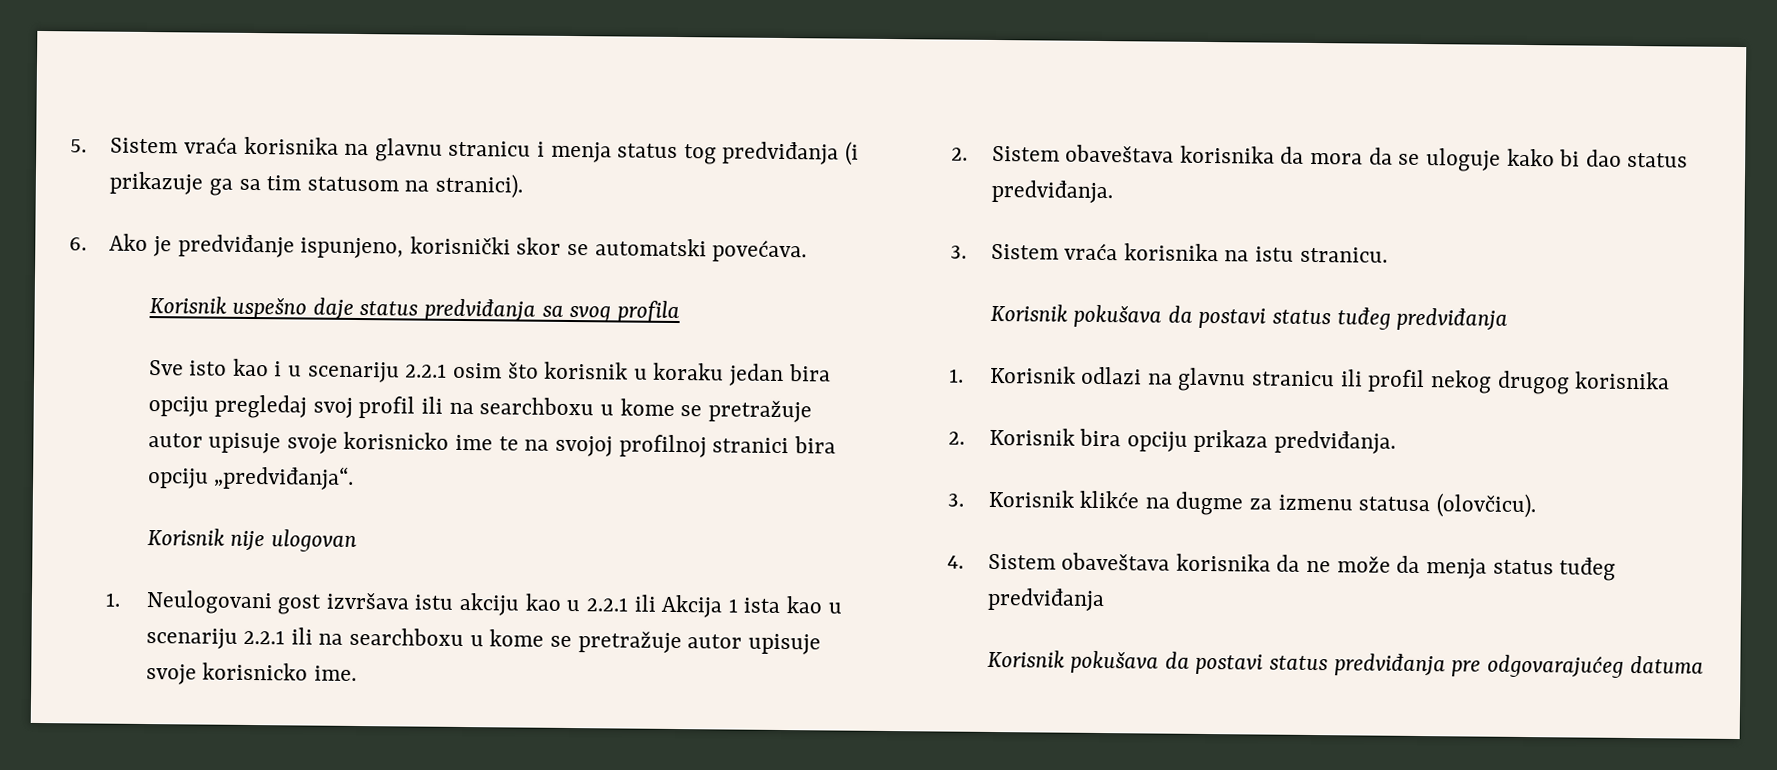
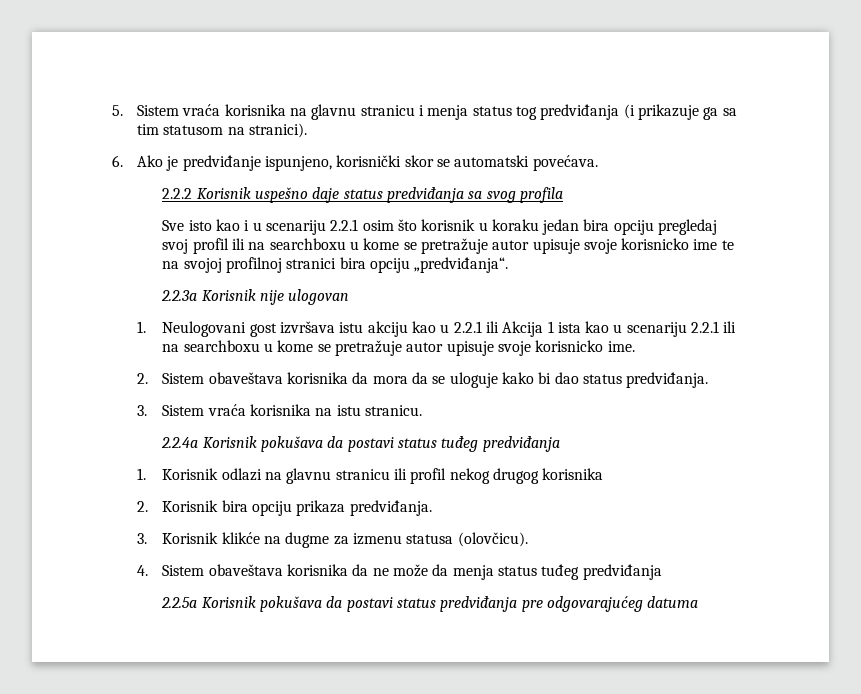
(808, 251) none -> [162,188,193,199] 2.2.2
(355, 477) none -> [161,290,198,301] 2.2.3a
(1388, 254) none -> [161,437,199,448] 2.2.4a
(1105, 599) none -> [161,597,198,608] 2.2.5a

